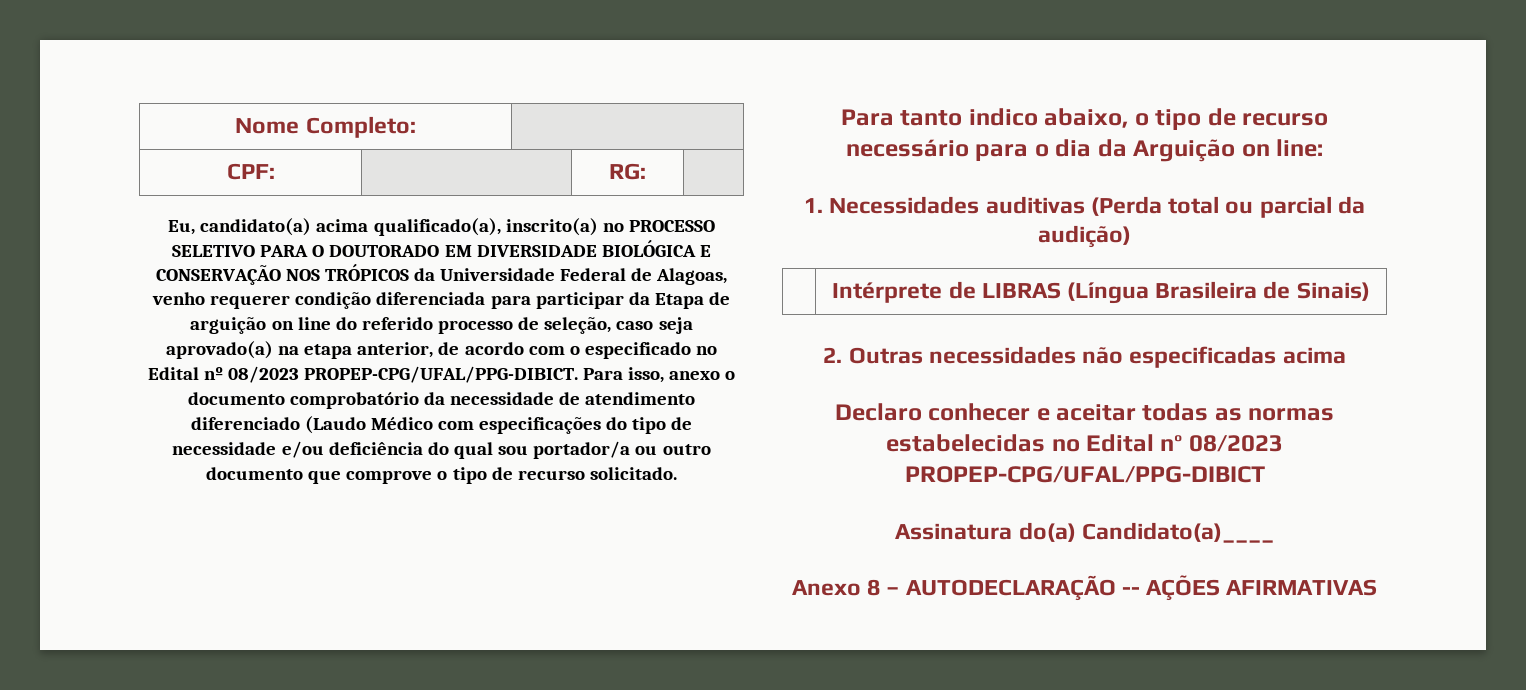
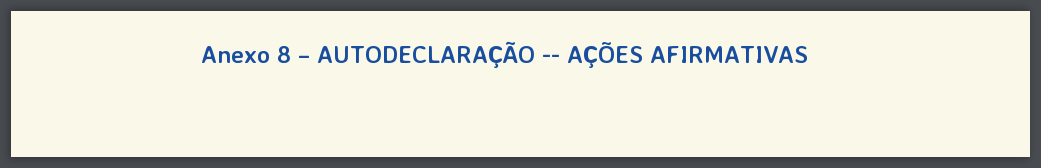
[235,116,416,138] [226,163,275,180] [609,163,646,180] [168,218,715,236] [172,240,711,257] [155,264,728,285] [151,292,731,309] [190,317,693,334] [165,341,718,359] [147,366,736,383] [187,392,696,409] [190,416,693,434] [172,441,711,459] [206,467,677,484] [840,108,1329,130] [845,139,1324,162] [804,196,1365,218] [1038,225,1131,248] [832,281,1370,304] [823,346,1346,368] [834,403,1335,421] [886,434,1283,452] [904,466,1265,483] [895,522,1274,543] Nome Completo: | // CPF: | | RG: | // Eu, candidato(a) acima qualificado(a), inscrito(a) no PROCESSO SELETIVO PARA O DOUTORADO EM DIVERSIDADE BIOLÓGICA E CONSERVAÇÃO NOS TRÓPICOS da Universidade Federal de Alagoas, venho requerer condição diferenciada para participar da Etapa de arguição on line do referido processo de seleção, caso seja aprovado(a) na etapa anterior, de acordo com o especificado no Edital nº 08/2023 PROPEP-CPG/UFAL/PPG-DIBICT. Para isso, anexo o documento comprobatório da necessidade de atendimento diferenciado (Laudo Médico com especificações do tipo de necessidade e/ou deficiência do qual sou portador/a ou outro documento que comprove o tipo de recurso solicitado. // Para tanto indico abaixo, o tipo de recurso necessário para o dia da Arguição on line: // 1. Necessidades auditivas (Perda total ou parcial da audição) // | Intérprete de LIBRAS (Língua Brasileira de Sinais) // 2. Outras necessidades não especificadas acima // Declaro conhecer e aceitar todas as normas estabelecidas no Edital nº 08/2023 PROPEP-CPG/UFAL/PPG-DIBICT // Assinatura do(a) Candidato(a)____ // -> (200, 54) none

